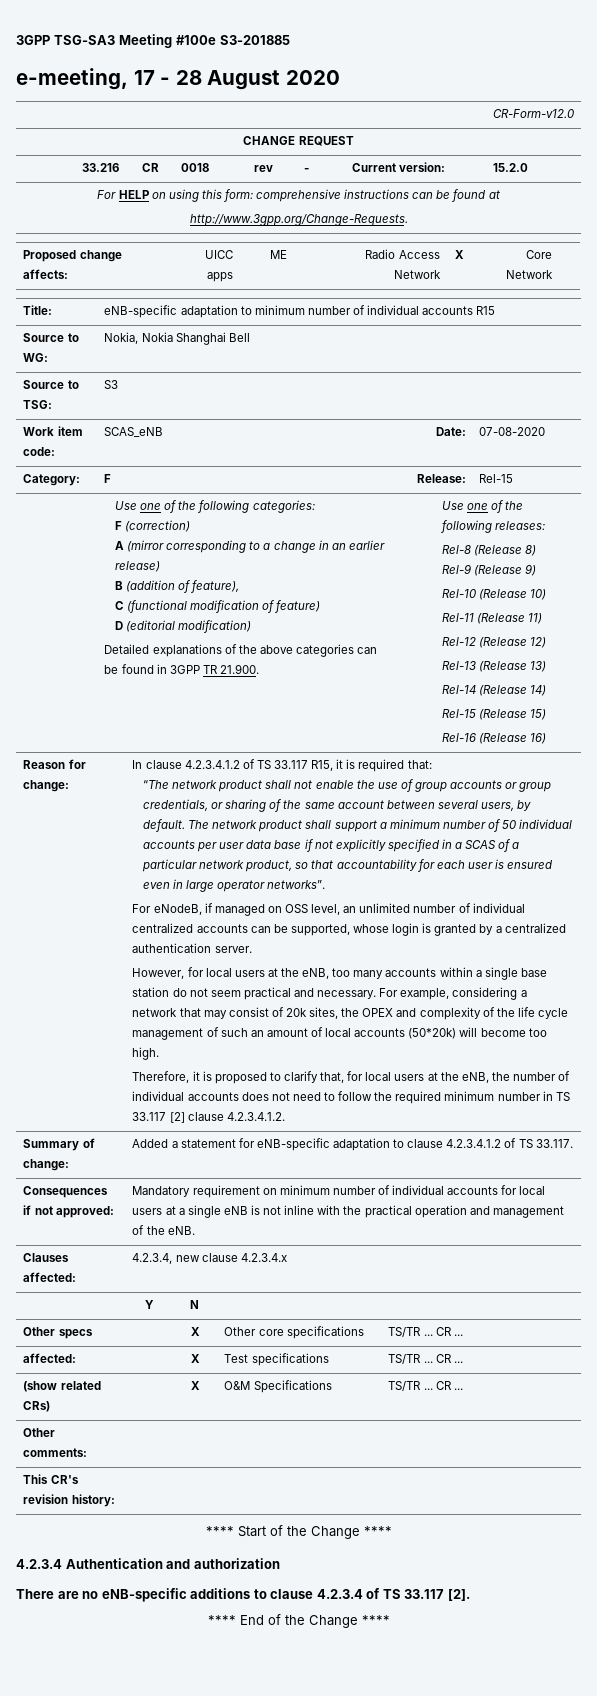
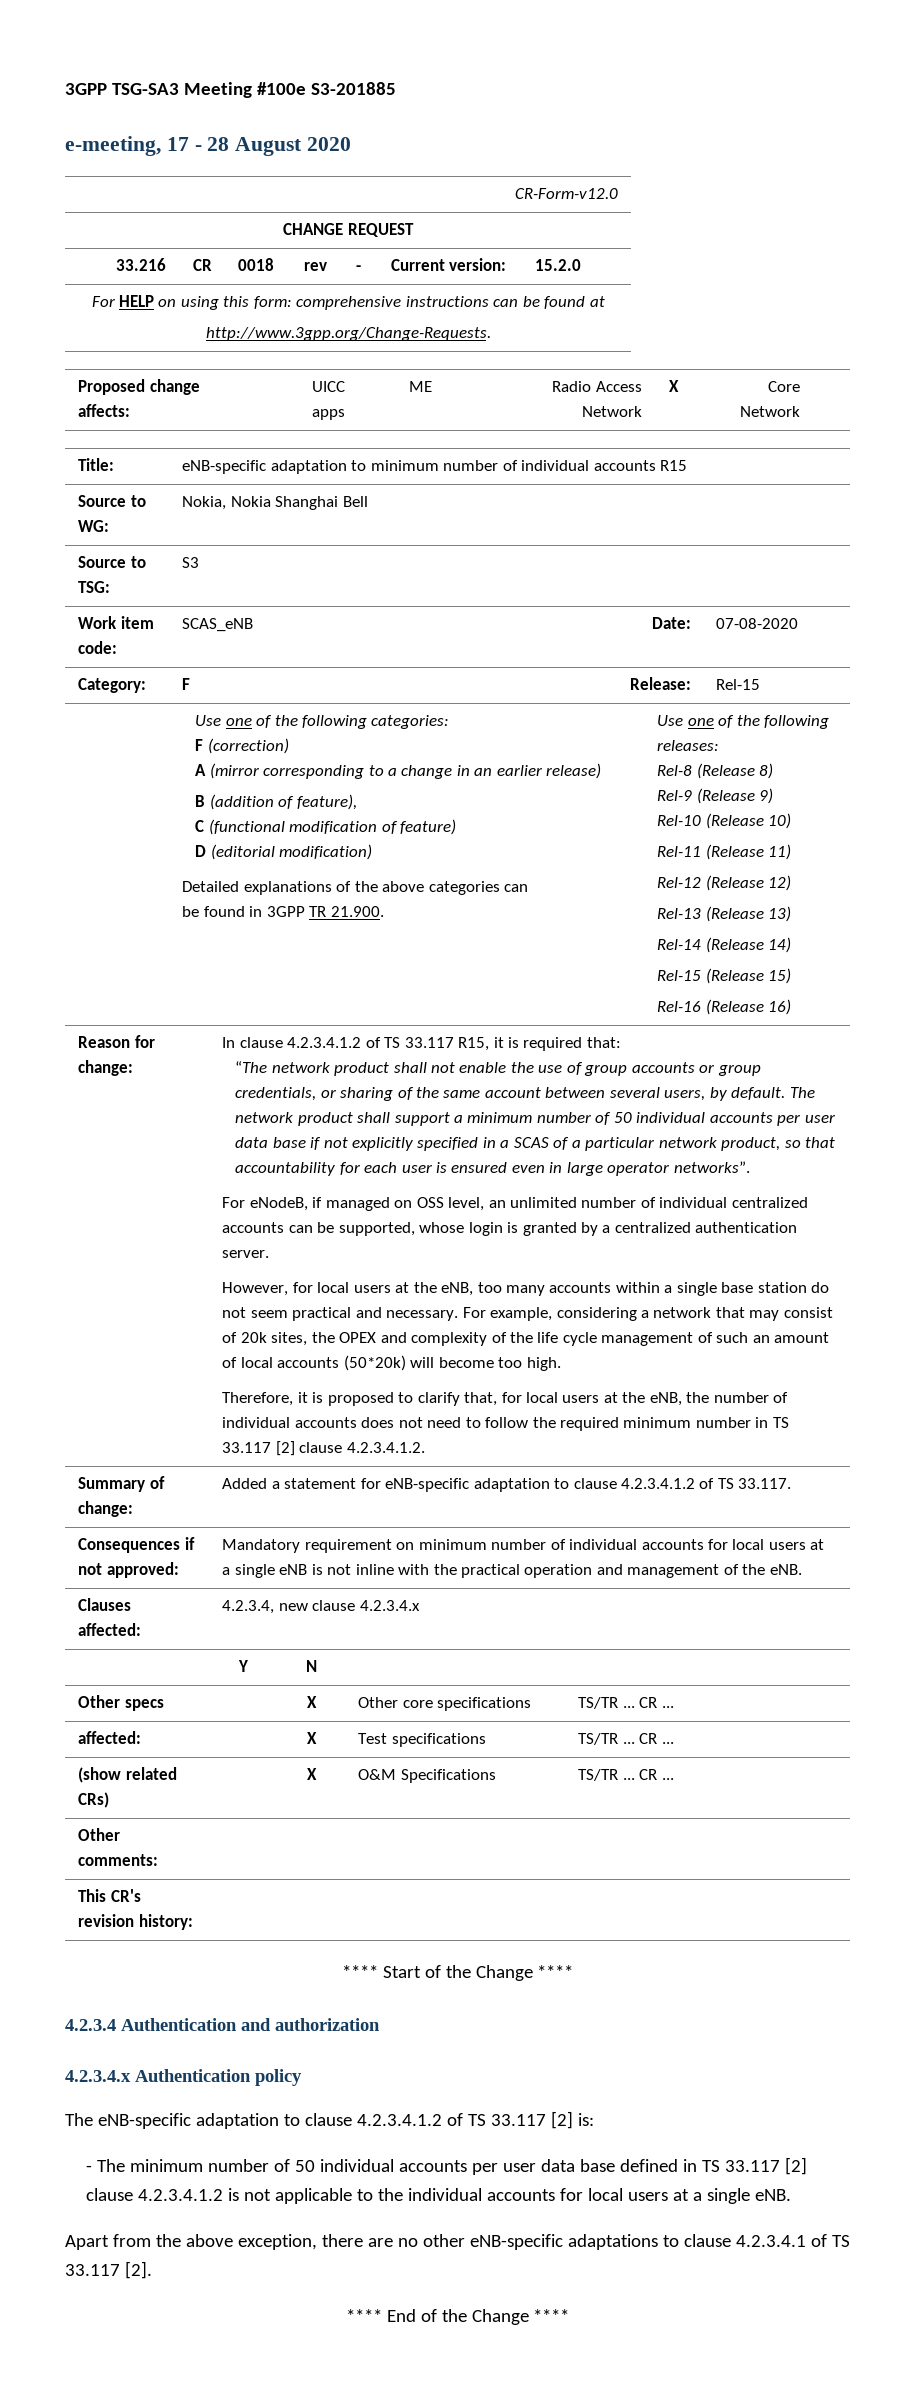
[16,1588,363,1602] There are no eNB-specific additions to clause 4.2.3.4 -> [65,2069,302,2086] [65,2111,594,2129] [86,2157,808,2175] [86,2188,792,2204] [65,2234,806,2250] 4.2.3.4.x Authentication policy // The eNB-specific adaptation to clause 4.2.3.4.1.2 of TS 33.117 [2] is: // - The minimum number of 50 individual accounts per user data base defined in TS 33.117 [2] clause 4.2.3.4.1.2 is not applicable to the individual accounts for local users at a single eNB. // Apart from the above exception, there are no other eNB-specific adaptations to clause 4.2.3.4.1

